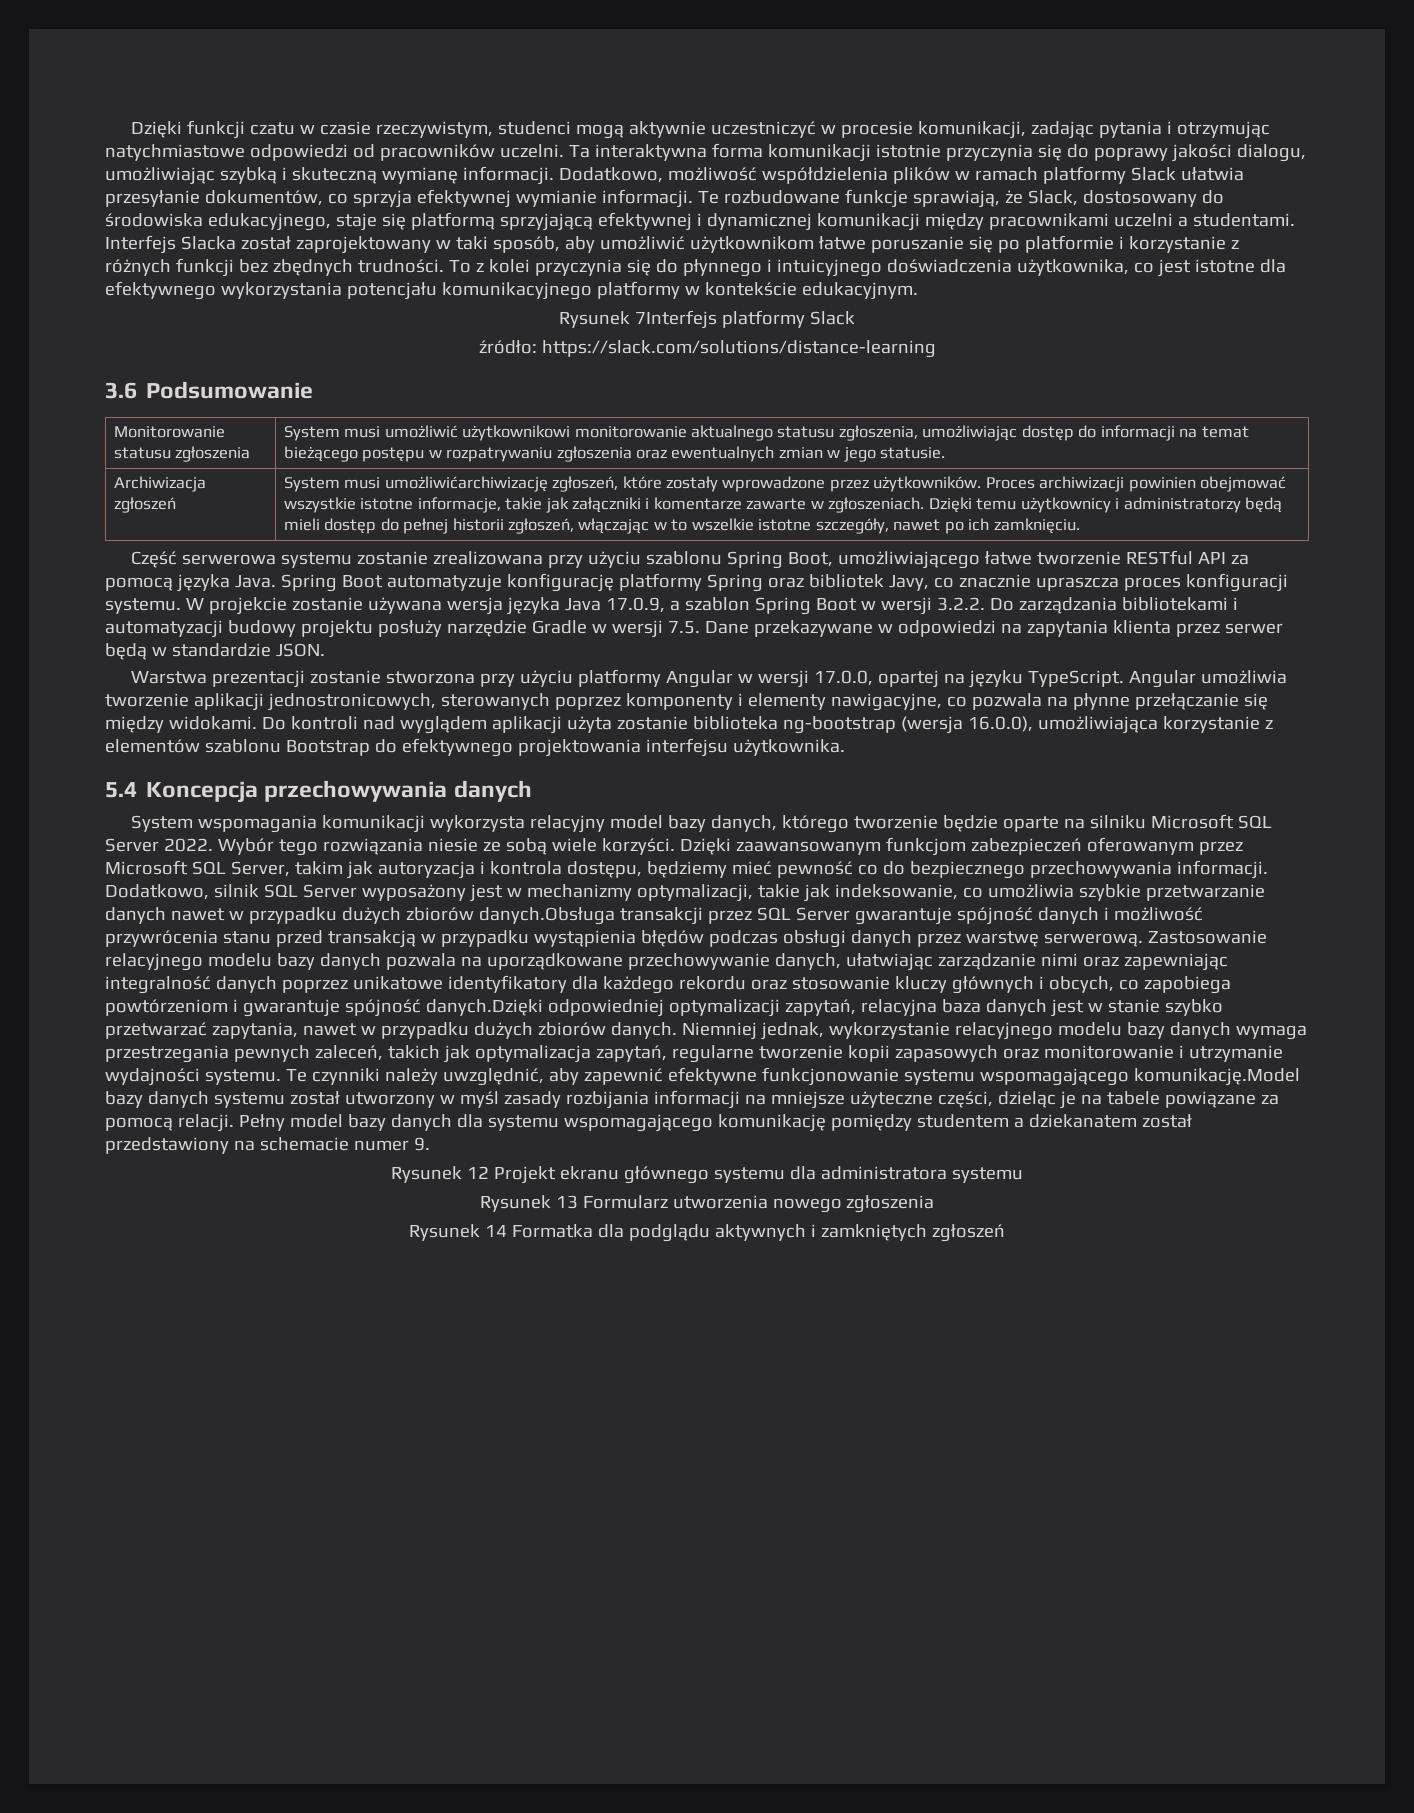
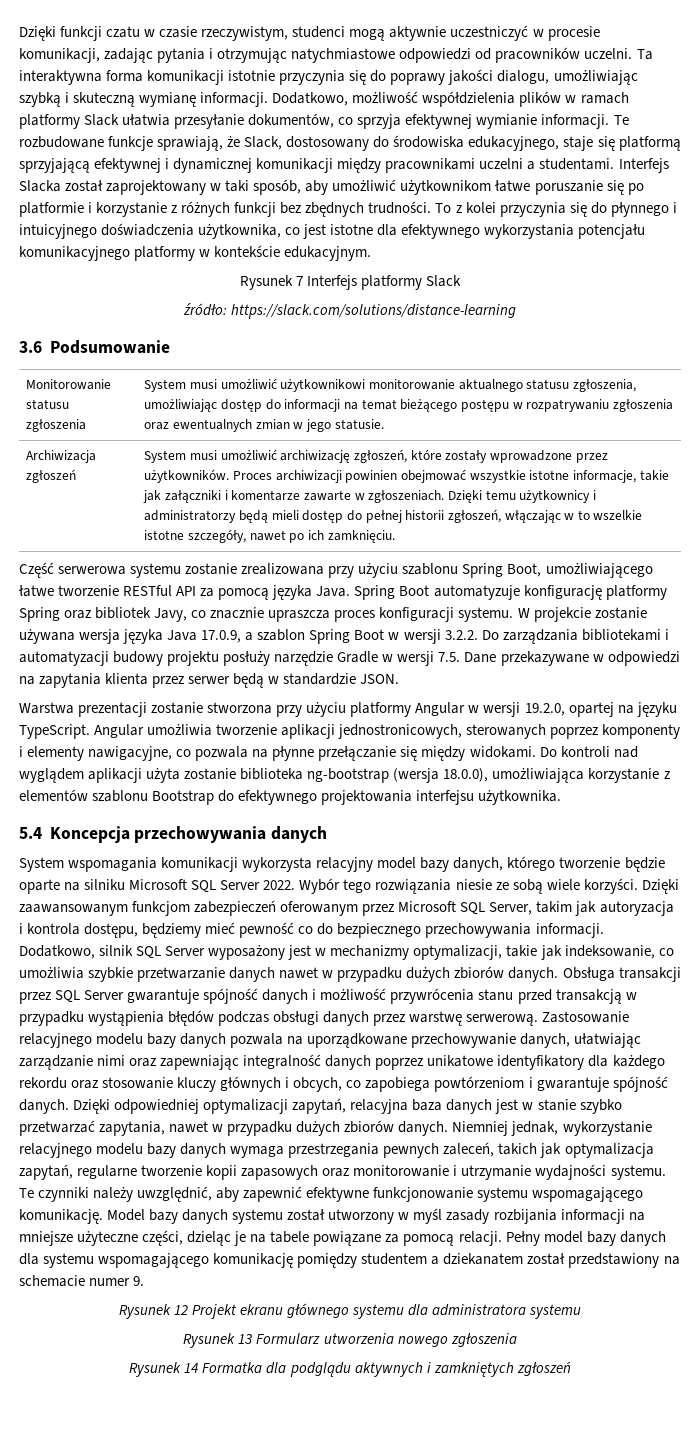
[635,310,718,329] 7Interfejs -> [295,275,357,290] 7 Interfejs
[384,476,548,492] umożliwićarchiwizację -> [220,449,351,463] umożliwić archiwizację
[813,670,873,686] 17.0.0, -> [524,703,565,716] 19.2.0,
[967,716,1033,732] 16.0.0), -> [443,768,489,782] 18.0.0),
[478,907,615,925] danych.Obsługa -> [508,967,615,982] danych. Obsługa
[425,999,543,1016] danych.Dzięki -> [19,1099,111,1114] danych. Dzięki
[1133,1068,1300,1086] komunikację.Model -> [19,1209,146,1224] komunikację. Model

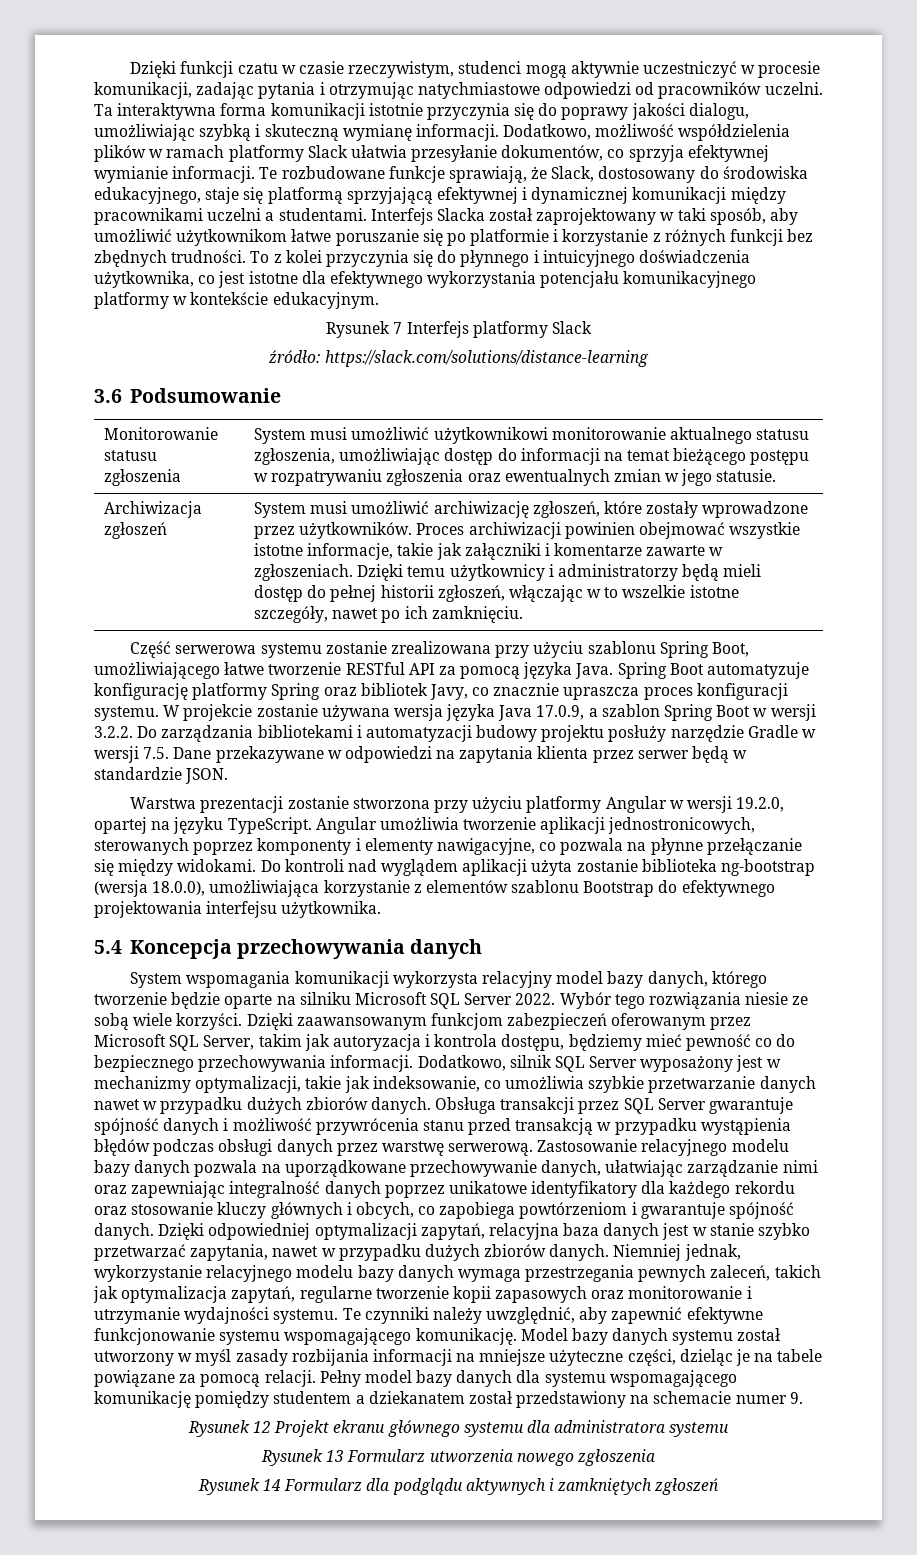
[202,1362,263,1373] Formatka -> [284,1478,363,1491] Formularz

